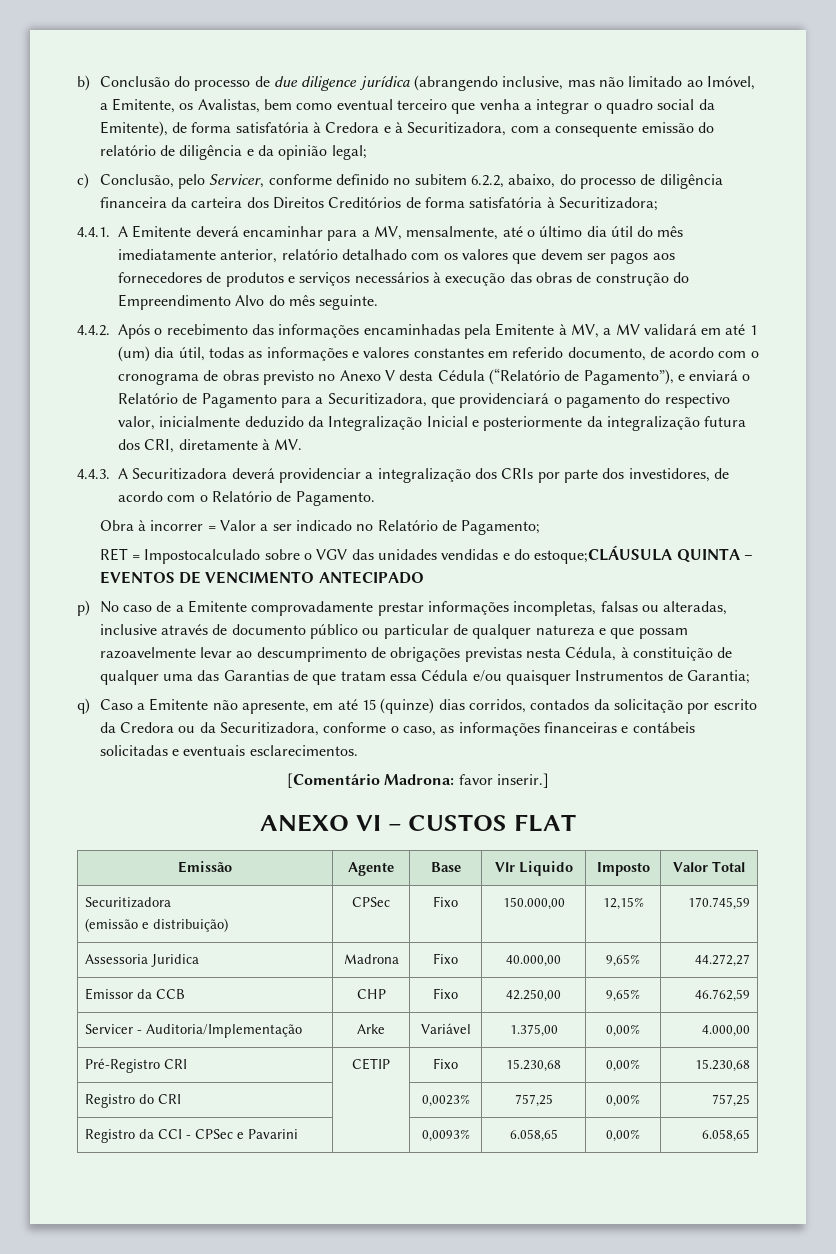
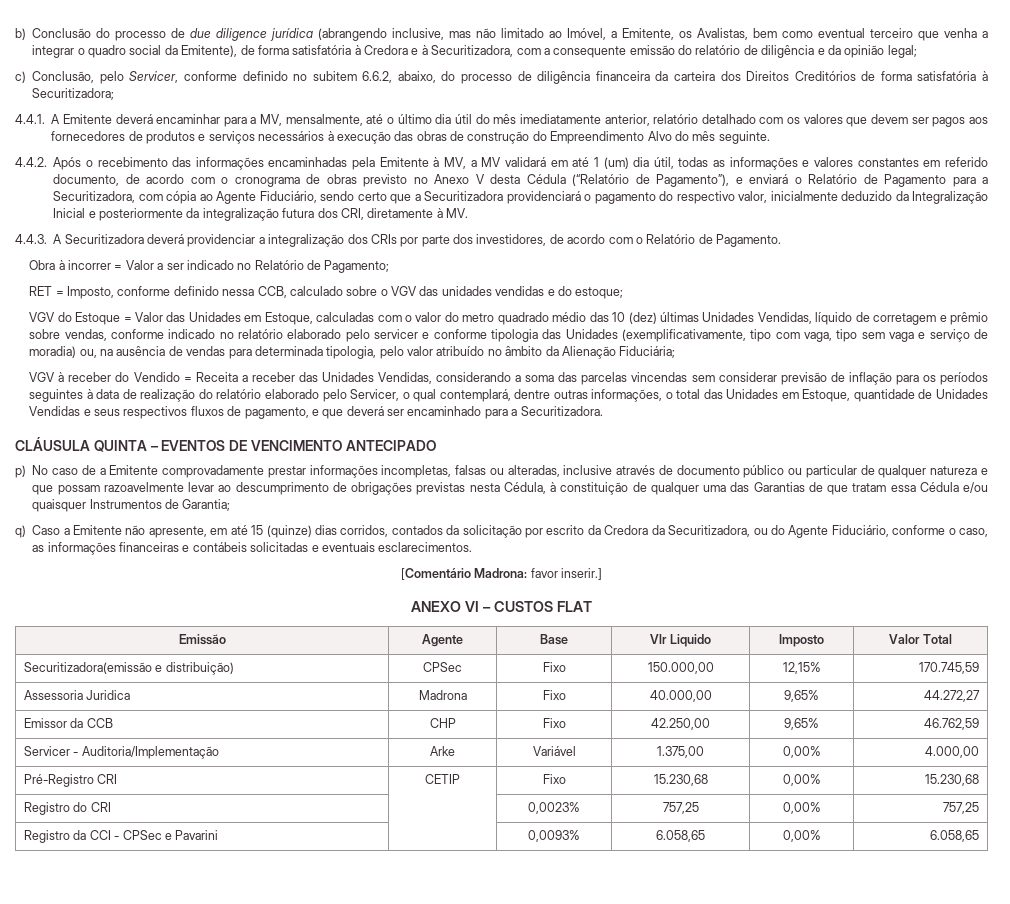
[470,175,504,188] 6.2.2, -> [362,71,393,83] 6.6.2,
[430,397,455,408] que -> [138,191,504,204] com cópia ao Agente Fiduciário, sendo certo que a Securitizadora
[144,549,261,564] Impostocalculado -> [67,286,343,299] Imposto, conforme definido nessa CCB, calculado
[534,545,673,564] estoque;CLÁUSULA -> [575,287,624,299] [29,312,989,325] [29,329,988,342] [29,346,676,359] [29,372,988,385] [29,389,989,402] [29,406,603,419] [15,437,90,451] estoque; // VGV do Estoque = Valor das Unidades em Estoque, calculadas com o valor do metro quadrado médio das 10 (dez) últimas Unidades Vendidas, líquido de corretagem e prêmio sobre vendas, conforme indicado no relatório elaborado pelo servicer e conforme tipologia das Unidades (exemplificativamente, tipo com vaga, tipo sem vaga e serviço de moradia) ou, na ausência de vendas para determinada tipologia, pelo valor atribuído no âmbito da Alienação Fiduciária; // VGV à receber do Vendido = Receita a receber das Unidades Vendidas, considerando a soma das parcelas vincendas sem considerar previsão de inflação para os períodos seguintes à data de realização do relatório elaborado pelo Servicer, o qual contemplará, dentre outras informações, o total das Unidades em Estoque, quantidade de Unidades Vendidas e seus respectivos fluxos de pagamento, e que deverá ser encaminhado para a Securitizadora. // CLÁUSULA
[178,726,196,733] ou -> (649, 530) none
(320, 729) none -> [753,525,889,538] ou do Agente Fiduciário,
[84,897,171,908] [84,918,138,932] Securitizadora // (emissão -> [24,662,153,674] Securitizadora(emissão

